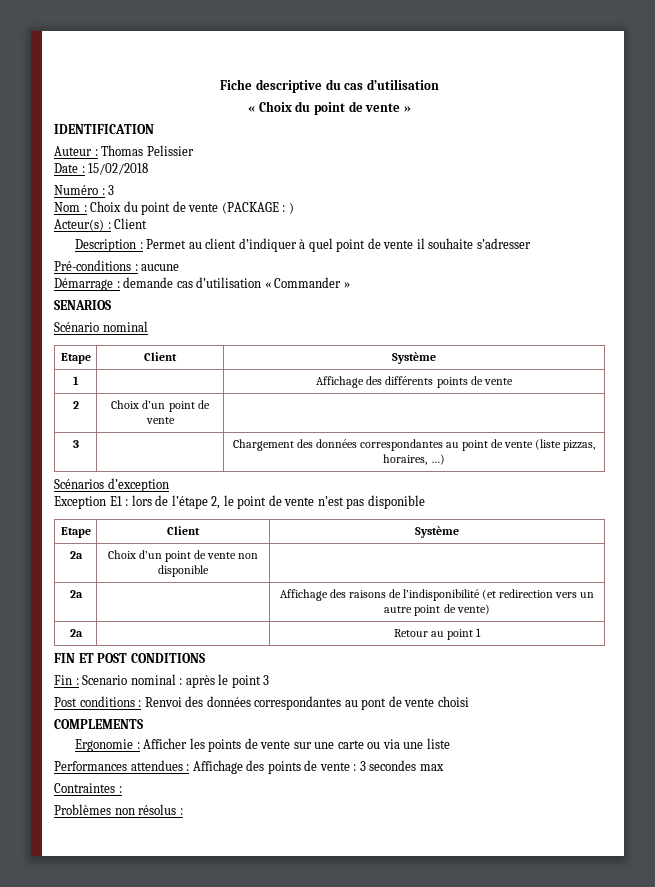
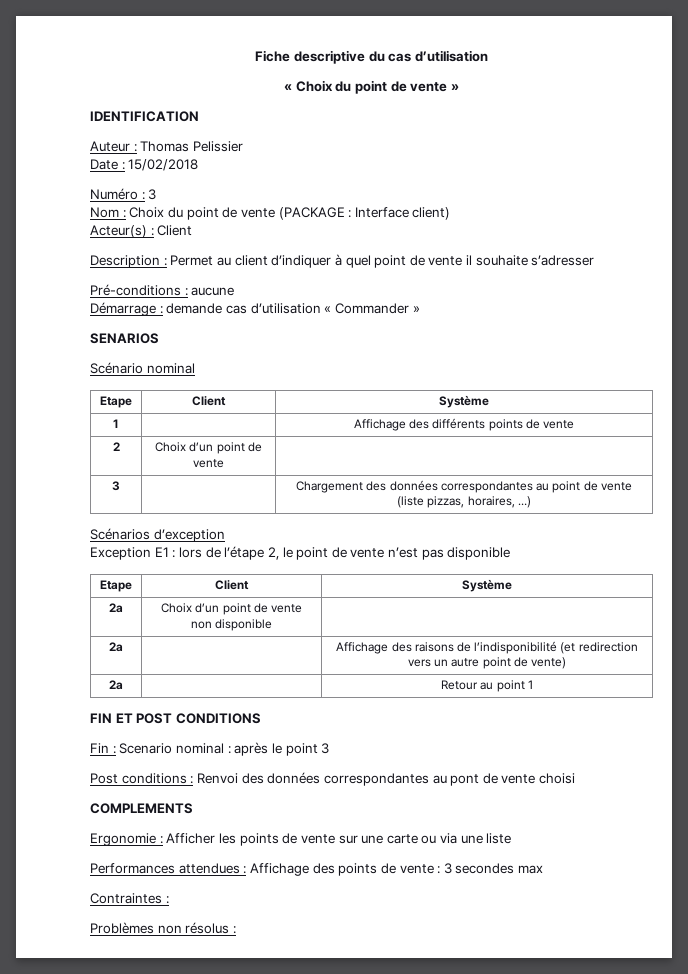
[288,202,294,214] ) -> [354,207,451,220] Interface client)

